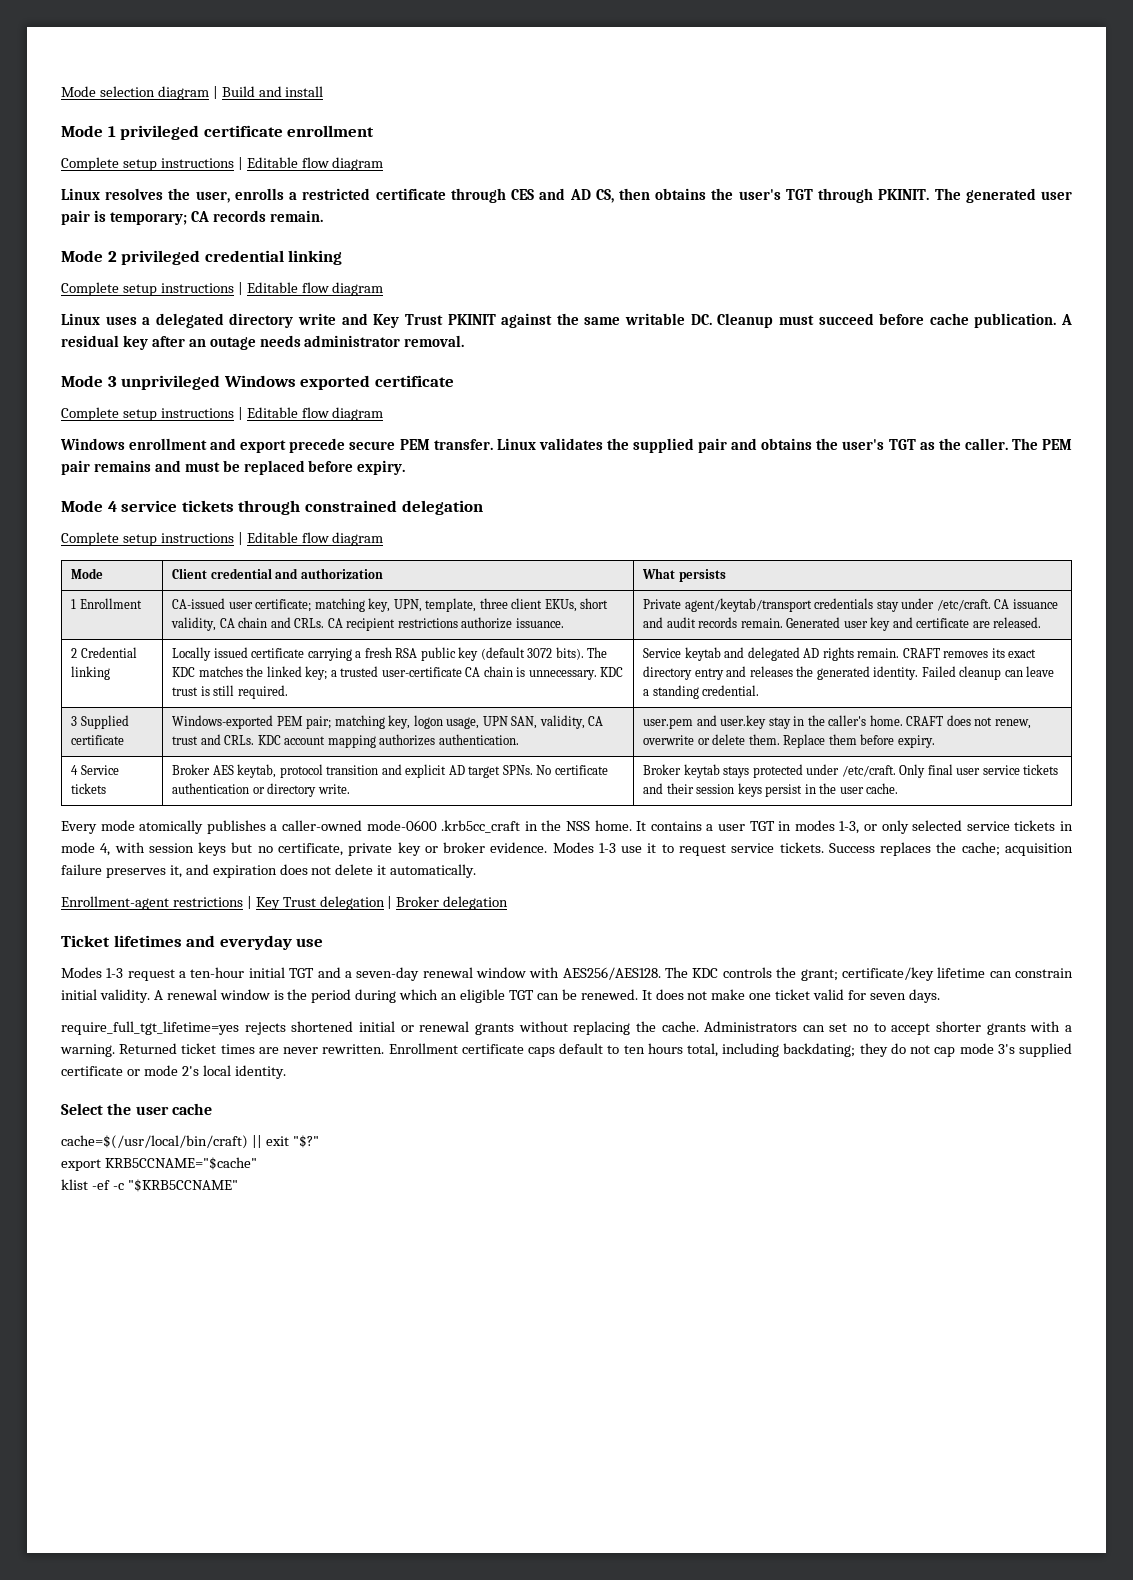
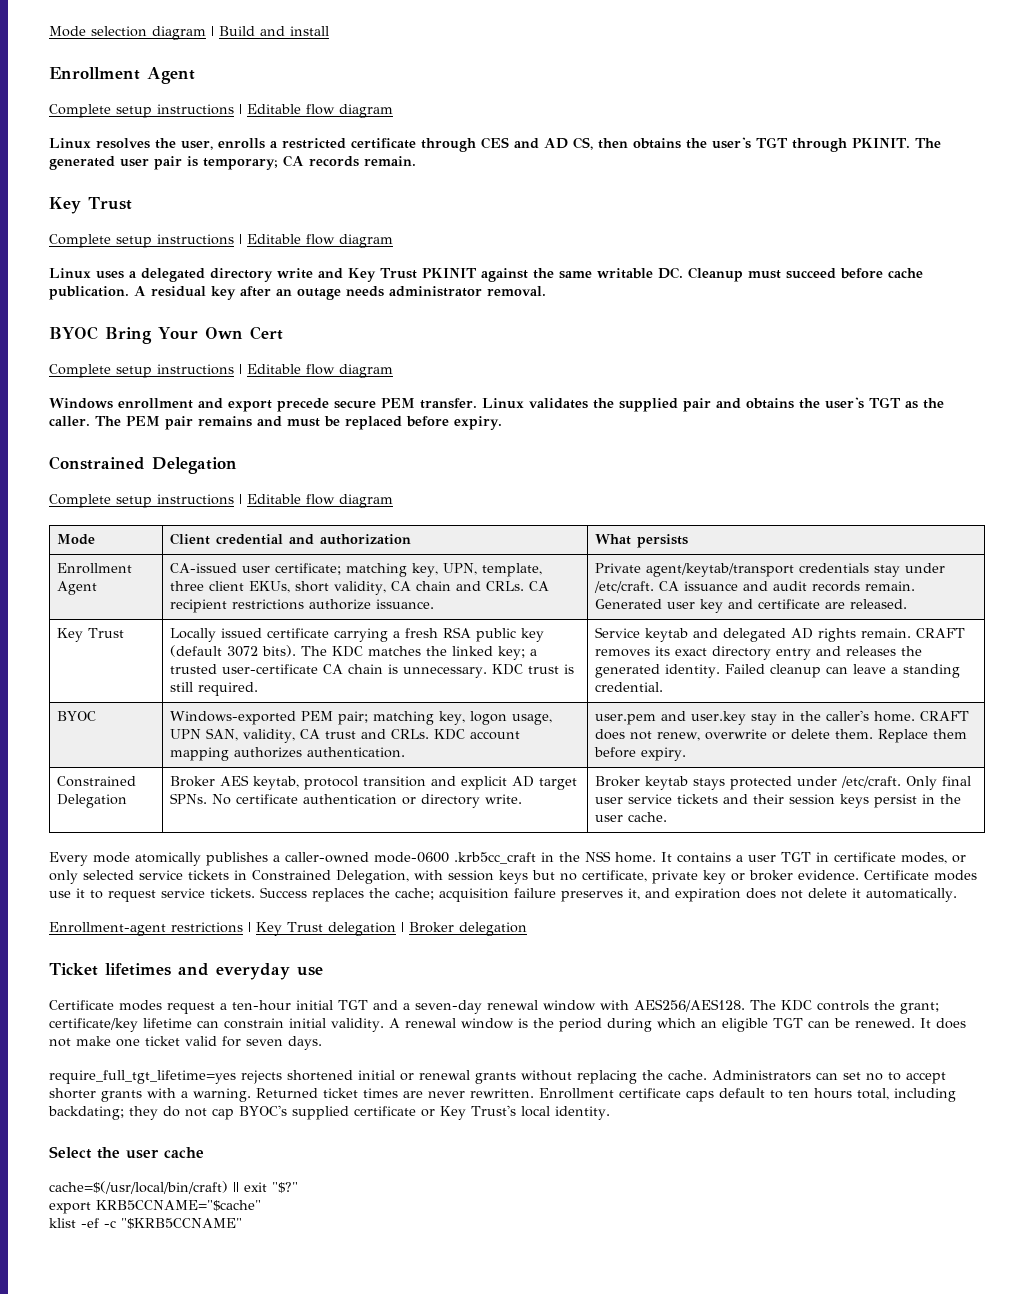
[61,125,375,140] Mode 1 privileged certificate enrollment -> [49,67,195,84] Enrollment Agent
[61,250,343,265] Mode 2 privileged credential linking -> [49,197,132,214] Key Trust
[61,375,454,390] Mode 3 unprivileged Windows exported certificate -> [49,326,283,344] BYOC Bring Your Own Cert
[61,500,483,515] Mode 4 service tickets through constrained delegation -> [49,456,237,474] Constrained Delegation
[71,598,142,609] 1 Enrollment -> [57,563,133,574] [57,581,98,595] Enrollment Agent
[71,647,137,658] [71,666,111,680] 2 Credential linking -> [57,628,125,642] Key Trust
[71,715,129,729] [71,735,125,745] 3 Supplied certificate -> [57,711,97,721] BYOC
[71,765,119,775] [71,783,107,794] 4 Service tickets -> [57,776,137,787] [57,794,128,808] Constrained Delegation
[794,820,860,834] modes 1-3, -> [834,852,947,864] certificate modes,
[61,842,111,856] mode 4, -> [252,870,409,884] Constrained Delegation,
[552,842,616,853] Modes 1-3 -> [864,870,977,881] Certificate modes
[61,967,124,978] Modes 1-3 -> [49,1000,162,1011] Certificate modes
[959,1043,1015,1054] mode 3's -> [239,1105,287,1116] BYOC's
[143,1065,199,1076] mode 2's -> [439,1105,516,1120] Key Trust's

